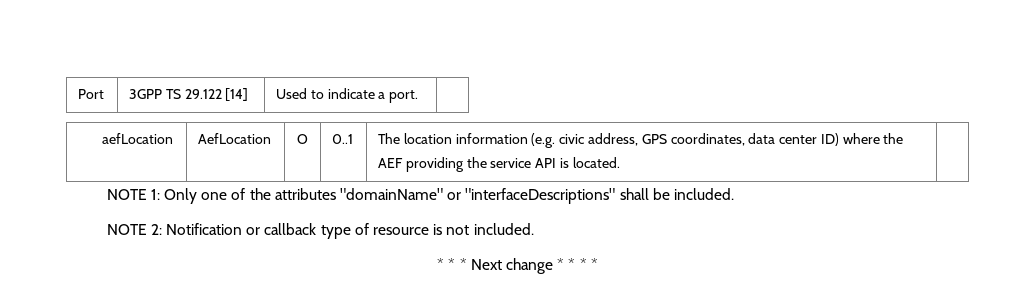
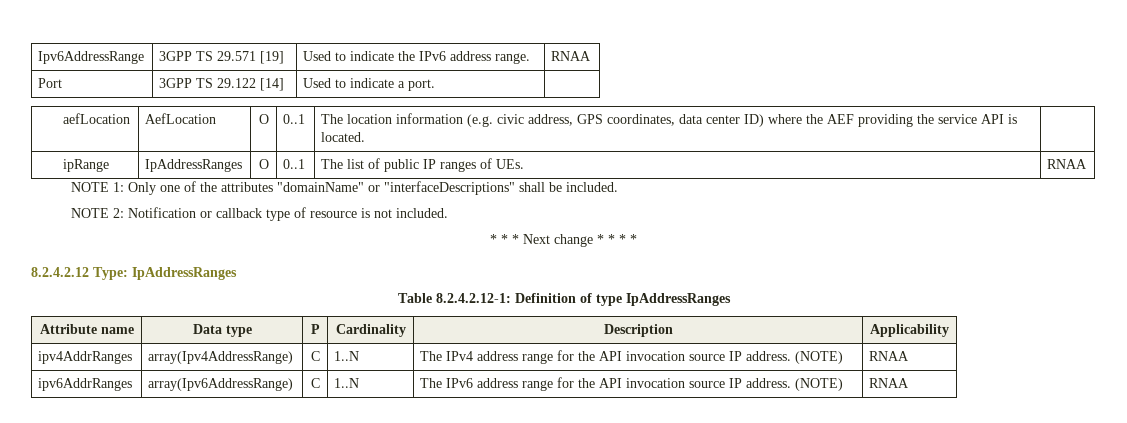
(78, 94) none -> [38,51,145,64] [159,51,285,64] [303,51,531,64] [551,51,592,61] Ipv6AddressRange | 3GPP TS 29.571 [19] | Used to indicate the IPv6 address range. | RNAA //
(620, 162) none -> [62,159,109,172] [145,159,243,172] [258,159,269,169] [283,159,306,169] [321,158,525,172] [1047,159,1088,169] // ipRange | IpAddressRanges | O | 0..1 | The list of public IP ranges of UEs. | RNAA
(598, 264) none -> [31,267,237,280] [397,293,731,306] [39,324,134,334] [192,324,252,337] [310,324,320,334] [335,324,406,337] [603,324,673,337] [870,324,949,337] [38,351,133,364] [148,351,294,364] [310,351,320,361] [334,351,360,361] [420,350,844,364] [869,351,910,361] [38,378,133,391] [148,378,294,391] [310,378,320,388] [334,378,360,388] [420,377,844,391] [869,378,910,388] // 8.2.4.2.12 Type: IpAddressRanges // Table 8.2.4.2.12-1: Definition of type IpAddressRanges // Attribute name | Data type | P | Cardinality | Description | Applicability // ipv4AddrRanges | array(Ipv4AddressRange) | C | 1..N | The IPv4 address range for the API invocation source IP address. (NOTE) | RNAA // ipv6AddrRanges | array(Ipv6AddressRange) | C | 1..N | The IPv6 address range for the API invocation source IP address. (NOTE) | RNAA

